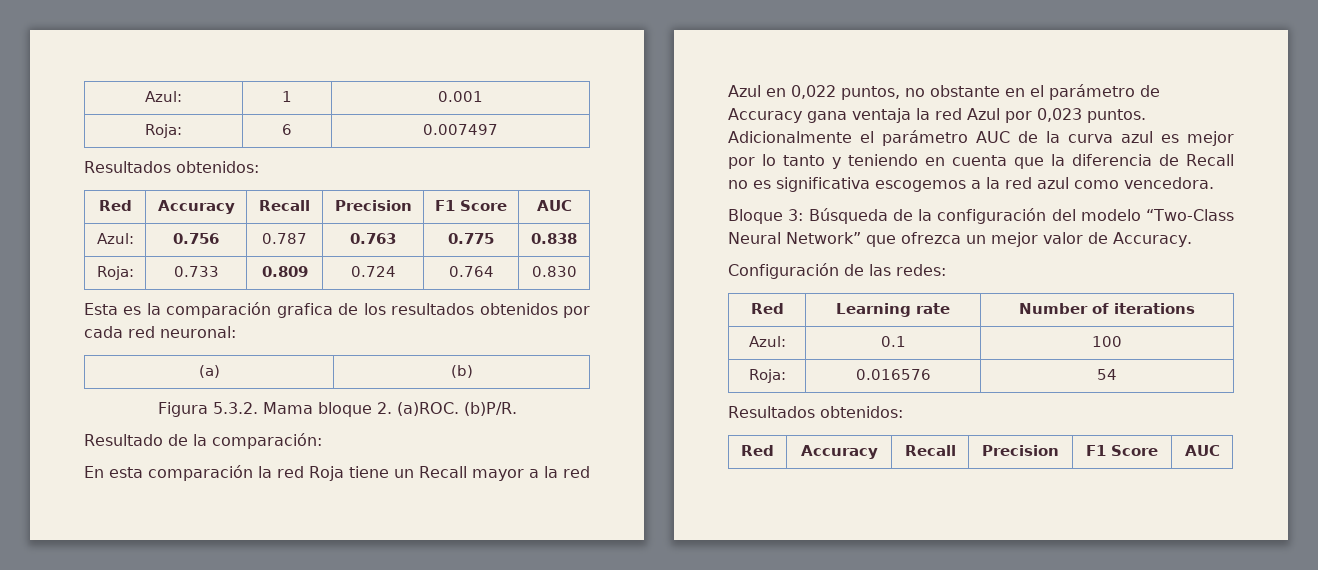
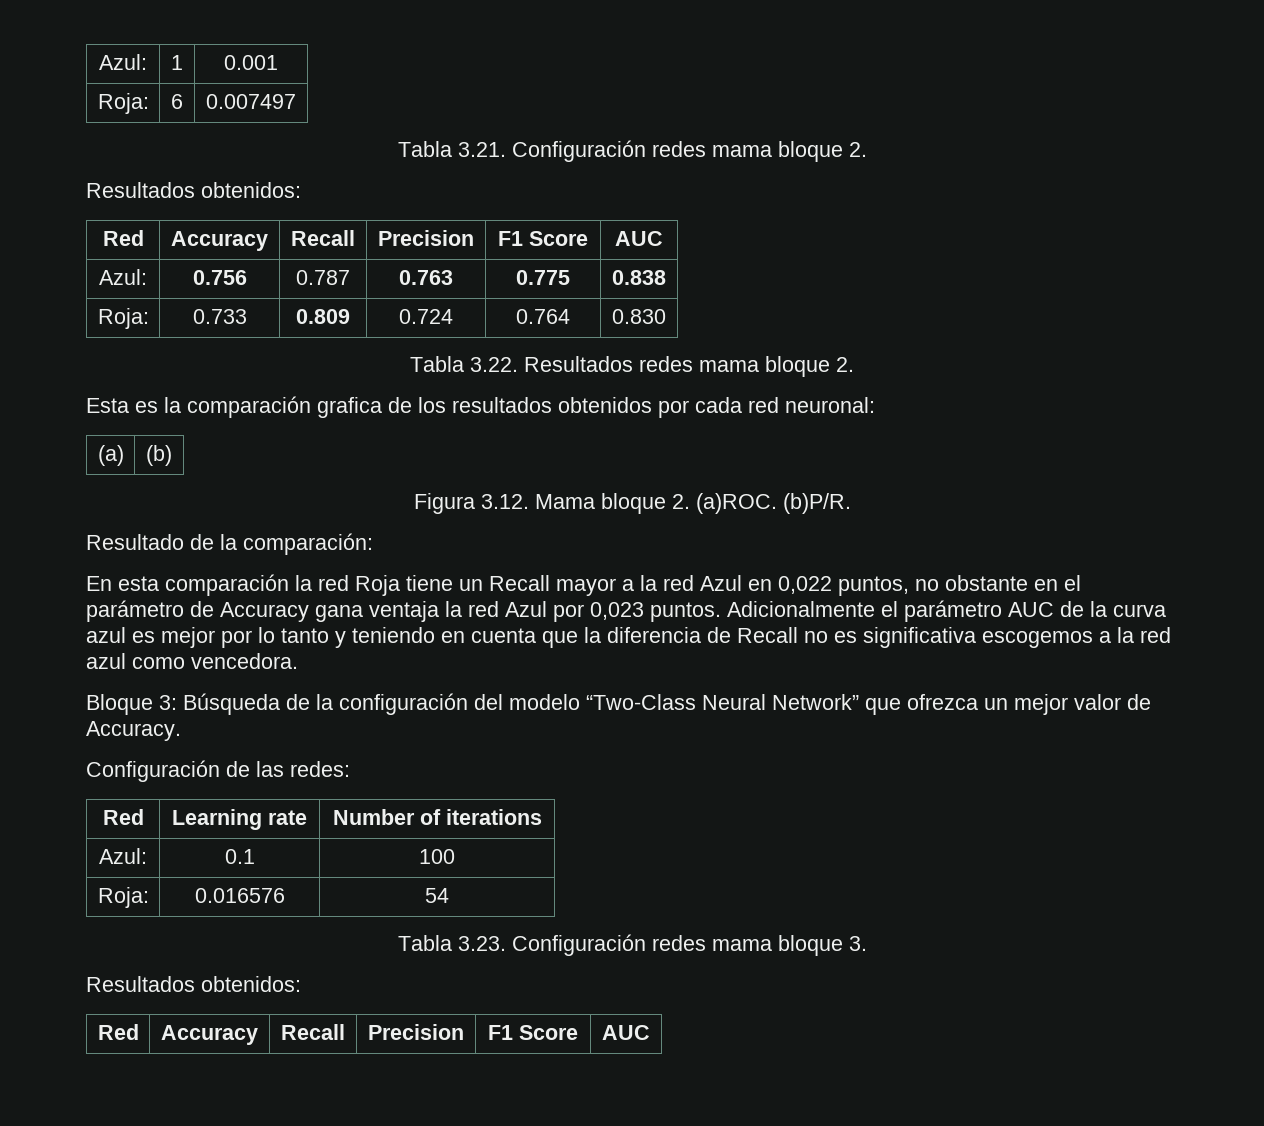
(498, 129) none -> [397,140,867,162] // Tabla 3.21. Configuración redes mama bloque 2.
(577, 271) none -> [410,356,854,377] // Tabla 3.22. Resultados redes mama bloque 2.
[212,402,258,414] 5.3.2. -> [480,494,529,509] 3.12.
(1117, 374) none -> [397,934,867,956] // Tabla 3.23. Configuración redes mama bloque 3.

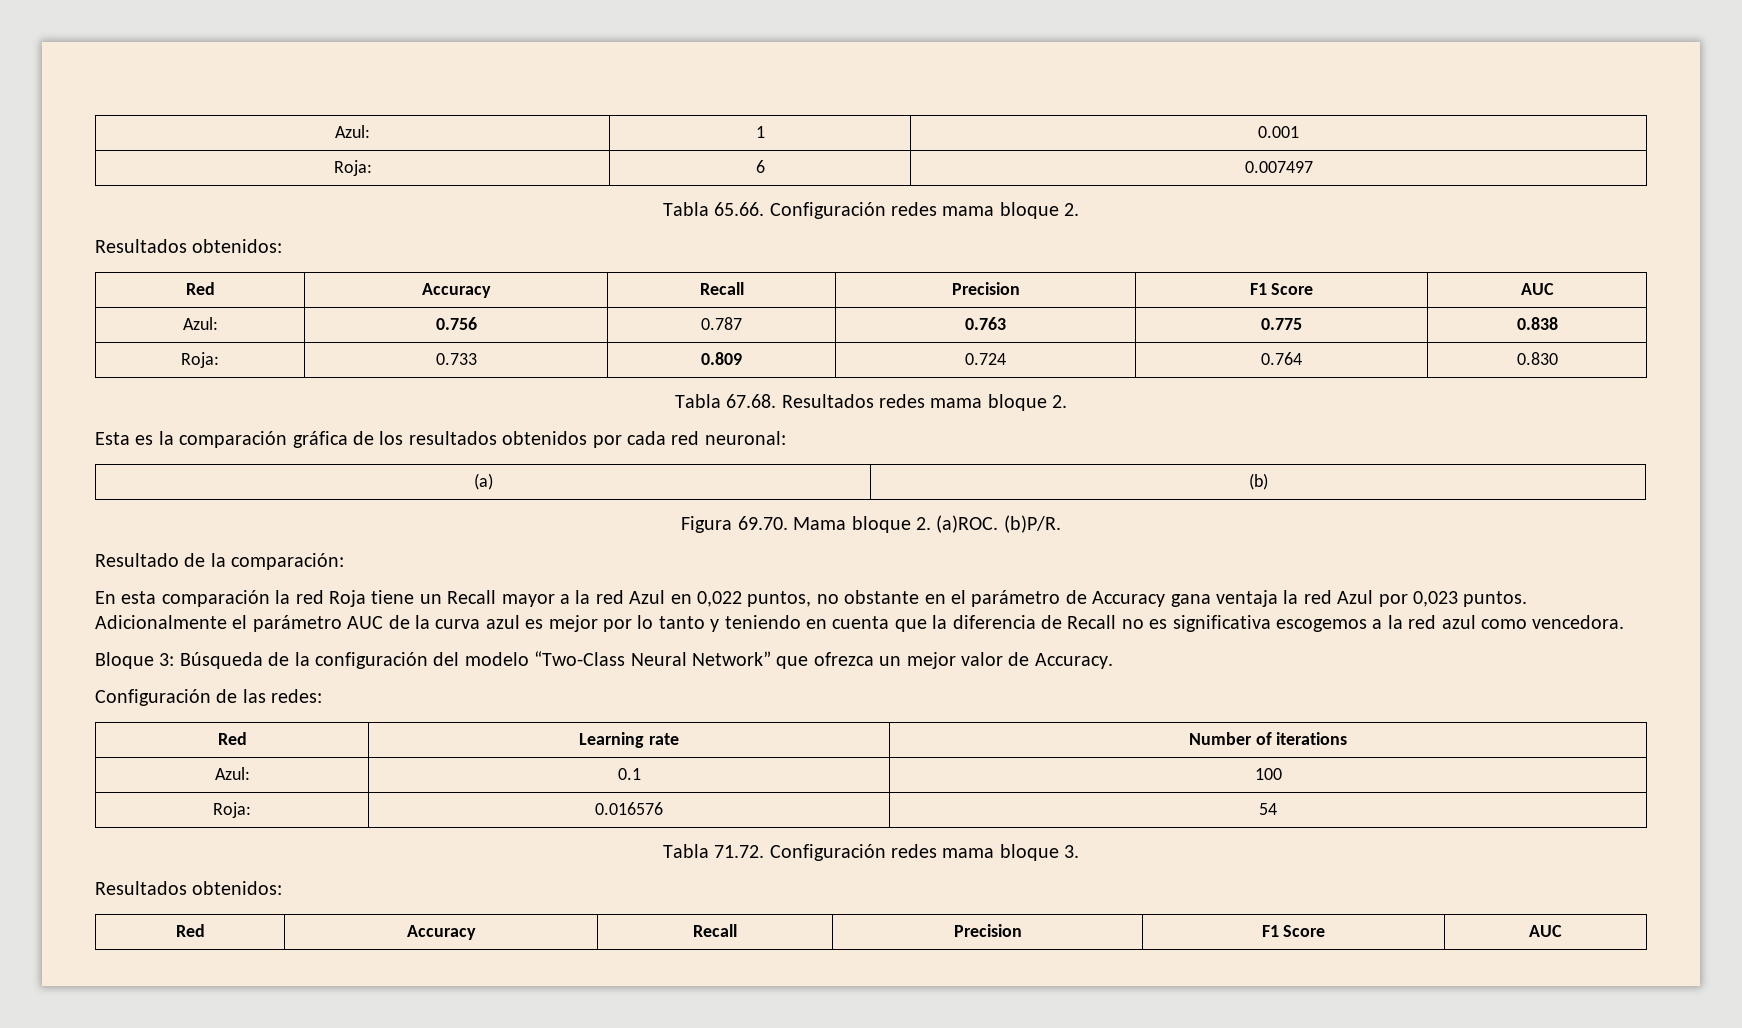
[457,142,506,157] 3.21. -> [714,202,765,216] 65.66.
[470,357,518,372] 3.22. -> [726,394,777,408] 67.68.
[317,397,382,418] grafica -> [292,431,348,448] gráfica
[480,494,529,509] 3.12. -> [737,516,788,530] 69.70.
[457,936,506,951] 3.23. -> [714,845,765,858] 71.72.

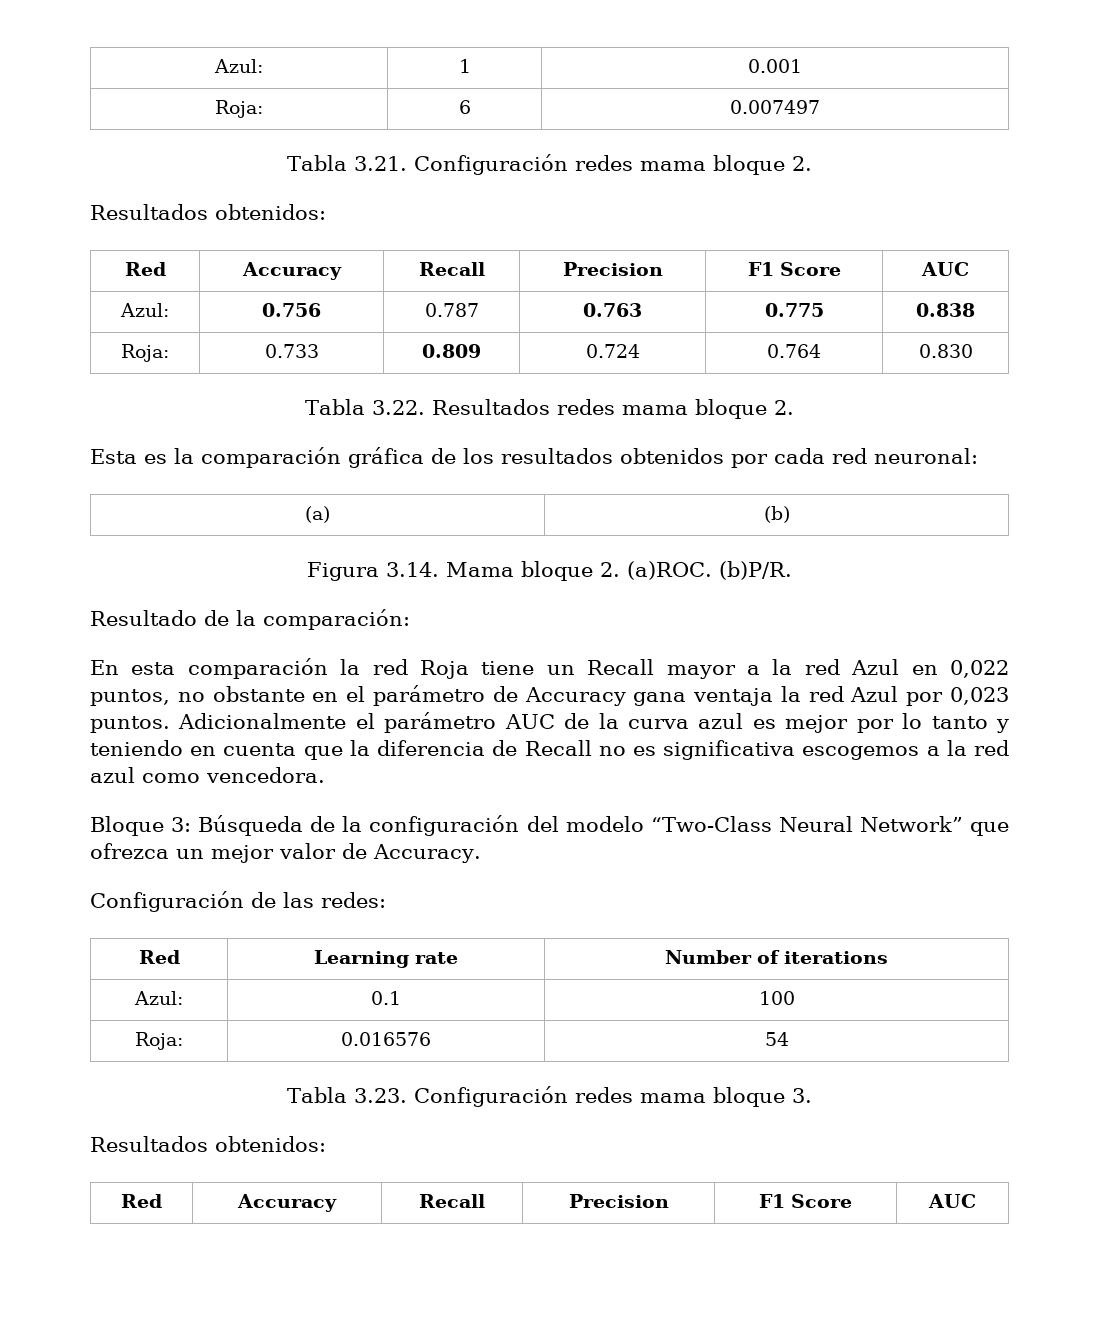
[714,202,765,216] 65.66. -> [353,156,407,171] 3.21.
[726,394,777,408] 67.68. -> [371,400,425,415] 3.22.
[737,516,788,530] 69.70. -> [386,562,440,577] 3.14.
[714,845,765,858] 71.72. -> [353,1088,407,1103] 3.23.

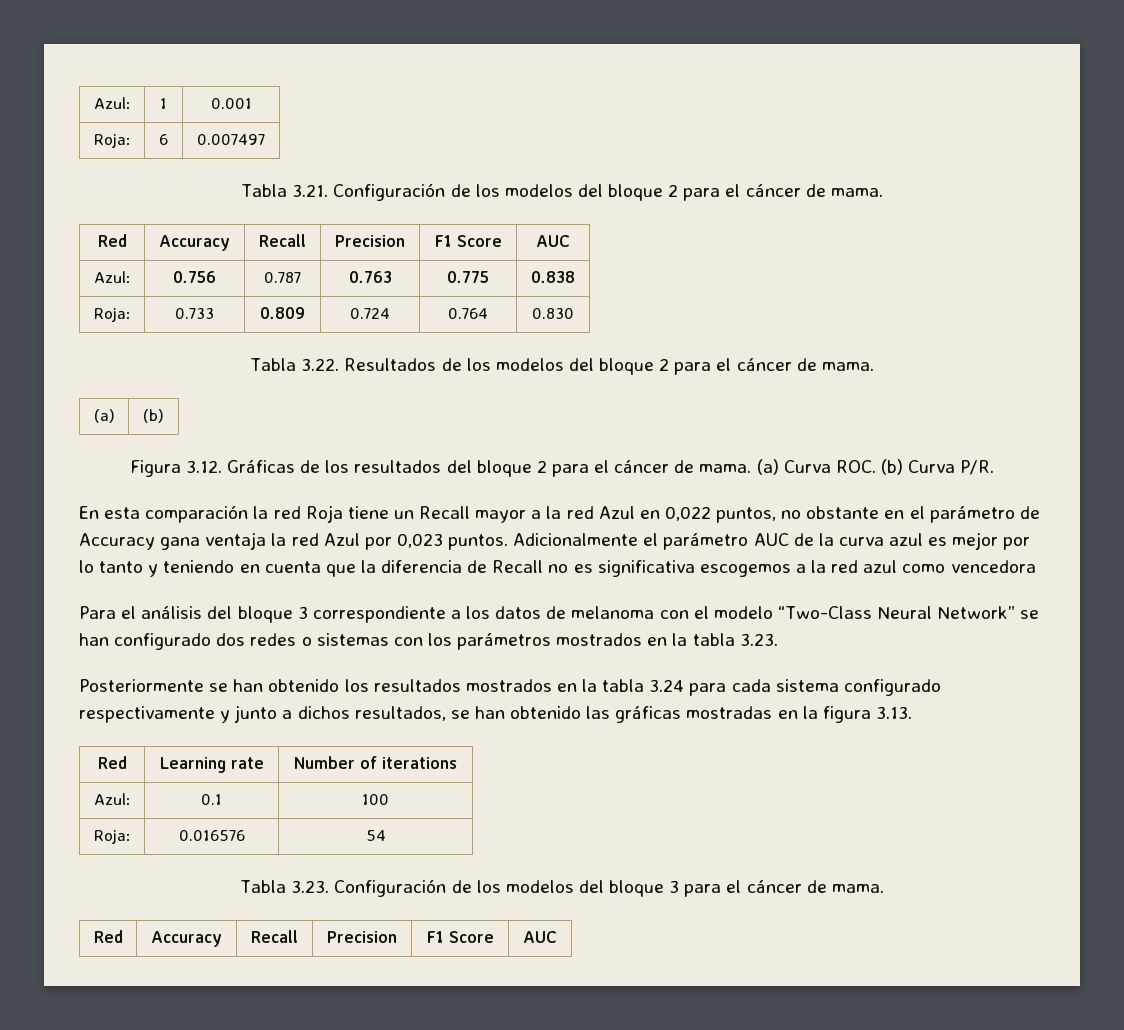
[574,155,812,175] [90,204,326,220] redes mama bloque 2. // Resultados obtenidos: -> [450,184,883,201] de los modelos del bloque 2 para el cáncer de mama.
[556,399,794,419] [90,447,978,468] [305,506,330,523] [763,506,790,523] [307,561,792,581] [90,609,410,630] redes mama bloque 2. // Esta es la comparación gráfica de los resultados obtenidos por cada red neuronal: // (a) | (b) // Figura 3.14. Mama bloque 2. (a)ROC. (b)P/R. // Resultado de la comparación: -> [441,358,874,375] [93,409,115,423] [143,409,164,423] [129,459,995,477] de los modelos del bloque 2 para el cáncer de mama. // (a) | (b) // Figura 3.12. Gráficas de los resultados del bloque 2 para el cáncer de mama. (a) Curva ROC. (b) Curva P/R.
[206,767,325,783] [90,815,1009,836] [90,843,481,863] [90,891,386,912] vencedora. // Bloque 3: Búsqueda de la configuración del modelo “Two-Class Neural Network” que ofrezca un mejor valor de Accuracy. // Configuración de las redes: -> [950,560,1036,573] [79,606,1040,623] [79,633,778,650] [79,679,941,696] [79,705,912,723] vencedora // Para el análisis del bloque 3 correspondiente a los datos de melanoma con el modelo “Two-Class Neural Network” se han configurado dos redes o sistemas con los parámetros mostrados en la tabla 3.23. // Posteriormente se han obtenido los resultados mostrados en la tabla 3.24 para cada sistema configurado respectivamente y junto a dichos resultados, se han obtenido las gráficas mostradas en la figura 3.13.
[574,1087,812,1107] [90,1136,326,1152] redes mama bloque 3. // Resultados obtenidos: -> [451,880,884,897] de los modelos del bloque 3 para el cáncer de mama.

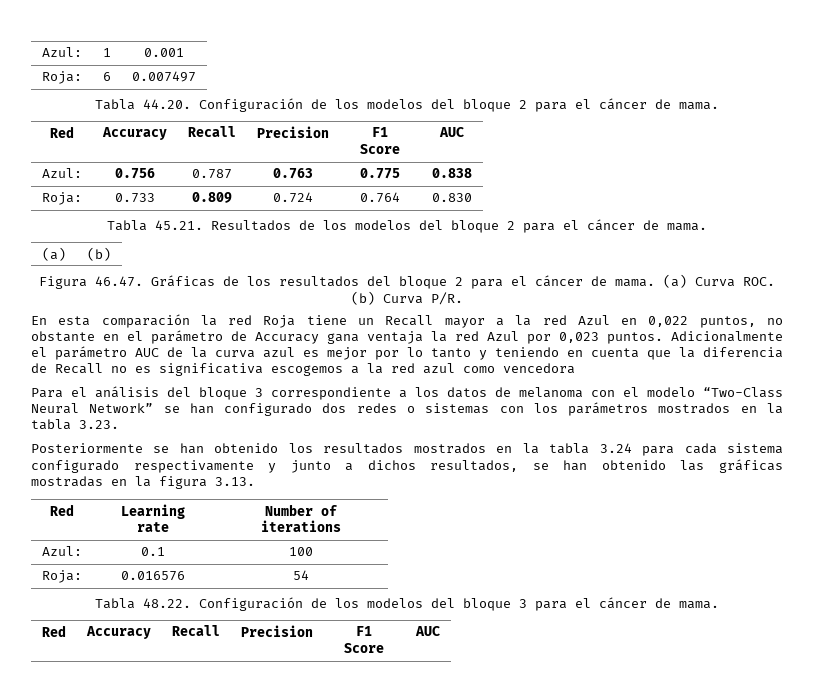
[292,184,329,197] 3.21. -> [143,99,191,109] 44.20.
[301,358,340,371] 3.22. -> [155,220,203,230] 45.21.
[185,460,222,473] 3.12. -> [95,276,143,287] 46.47.
[291,880,330,893] 3.23. -> [143,598,191,608] 48.22.

